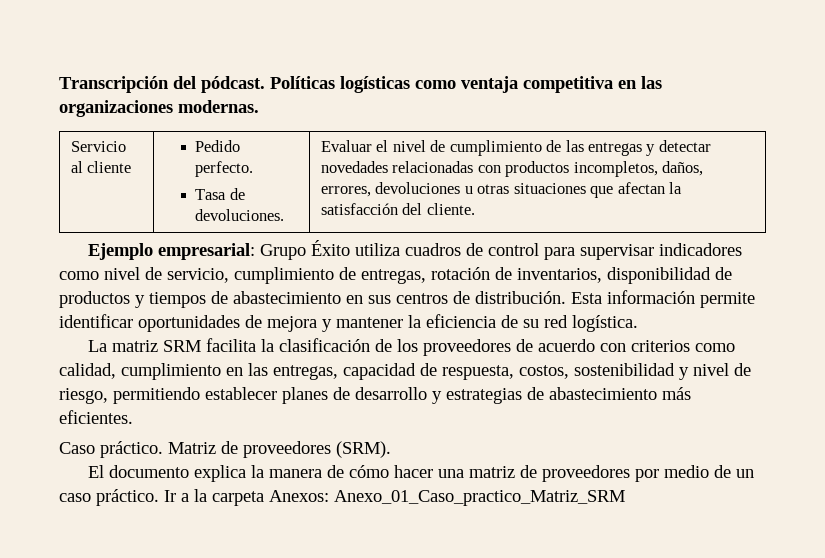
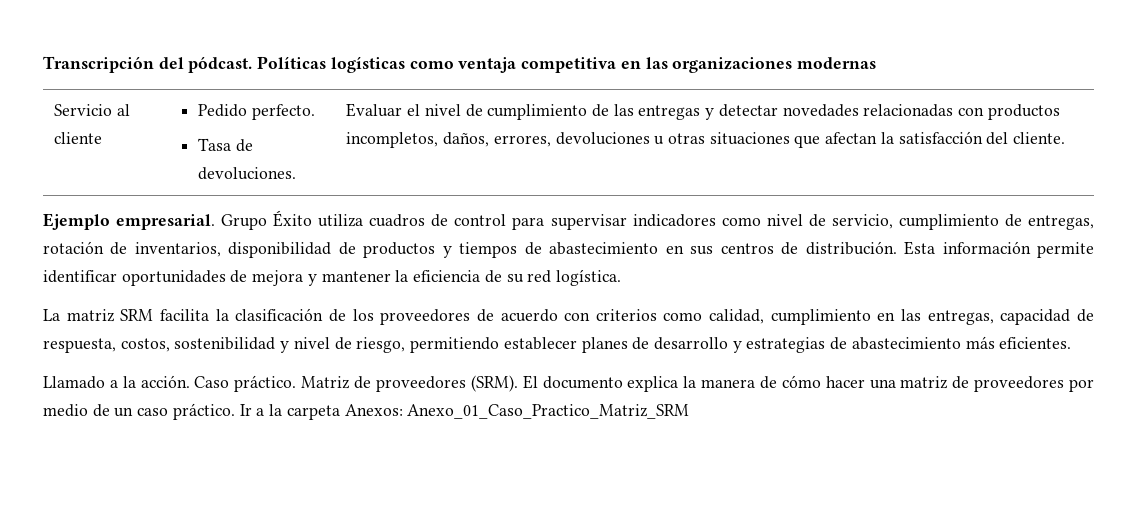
[178,100,259,113] modernas. -> [796,57,876,69] modernas
[158,243,256,260] empresarial: -> [116,214,216,230] empresarial.
(133, 417) none -> [43,375,190,389] Llamado a la acción.
(391, 449) // -> (518, 383) none
[334,490,625,506] Anexo_01_Caso_practico_Matriz_SRM -> [407,404,690,419] Anexo_01_Caso_Practico_Matriz_SRM

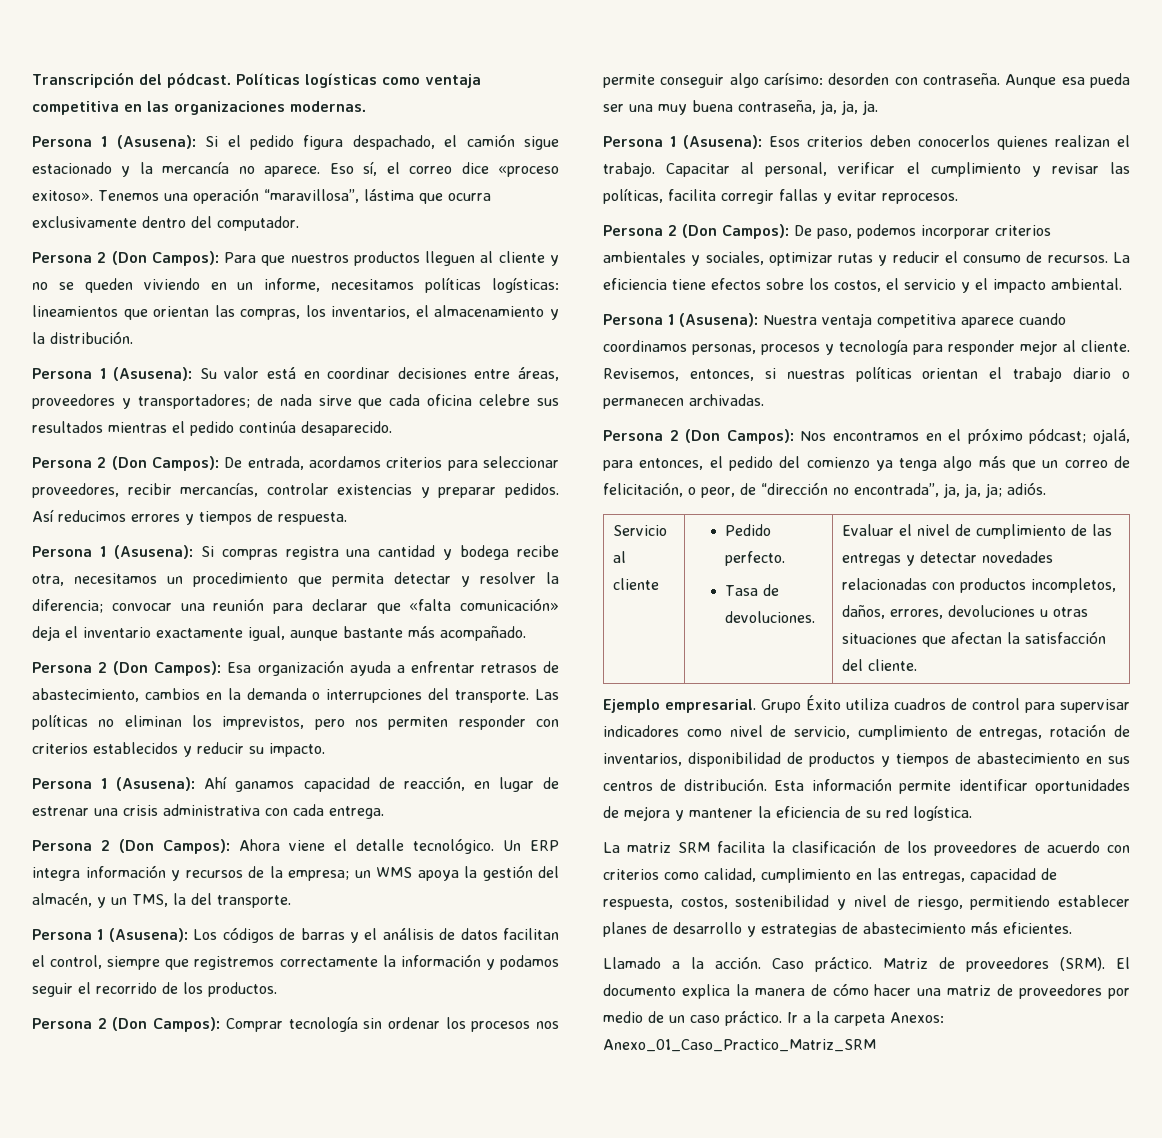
[796,57,876,69] modernas -> [290,101,366,112] [32,134,559,150] [32,161,559,177] [32,188,491,204] [32,216,299,231] [32,251,559,266] [32,277,559,293] [32,305,559,320] [32,331,133,344] [32,367,560,381] [32,394,559,409] [32,421,392,436] [32,456,559,471] [32,482,559,498] [32,509,347,525] [32,545,559,560] [32,572,559,587] [32,598,559,614] [32,626,526,641] [32,660,560,676] [32,688,560,703] [32,714,559,730] [32,742,325,757] [32,776,560,792] [32,804,384,819] [32,838,559,854] [32,865,559,881] [32,893,291,908] [32,927,560,943] [32,954,559,970] [32,982,277,997] [32,1016,559,1032] [603,72,1130,88] [603,100,878,115] [603,135,1130,150] [603,162,1130,177] [603,188,958,204] [603,224,1051,239] [603,251,1130,266] [603,278,1122,293] [603,313,1066,328] [603,339,1130,355] [603,366,1130,382] [603,394,764,409] [603,428,1130,444] [603,456,1130,471] [603,482,1046,498] modernas. // Persona 1 (Asusena): Si el pedido figura despachado, el camión sigue estacionado y la mercancía no aparece. Eso sí, el correo dice «proceso exitoso». Tenemos una operación “maravillosa”, lástima que ocurra exclusivamente dentro del computador. // Persona 2 (Don Campos): Para que nuestros productos lleguen al cliente y no se queden viviendo en un informe, necesitamos políticas logísticas: lineamientos que orientan las compras, los inventarios, el almacenamiento y la distribución. // Persona 1 (Asusena): Su valor está en coordinar decisiones entre áreas, proveedores y transportadores; de nada sirve que cada oficina celebre sus resultados mientras el pedido continúa desaparecido. // Persona 2 (Don Campos): De entrada, acordamos criterios para seleccionar proveedores, recibir mercancías, controlar existencias y preparar pedidos. Así reducimos errores y tiempos de respuesta. // Persona 1 (Asusena): Si compras registra una cantidad y bodega recibe otra, necesitamos un procedimiento que permita detectar y resolver la diferencia; convocar una reunión para declarar que «falta comunicación» deja el inventario exactamente igual, aunque bastante más acompañado. // Persona 2 (Don Campos): Esa organización ayuda a enfrentar retrasos de abastecimiento, cambios en la demanda o interrupciones del transporte. Las políticas no eliminan los imprevistos, pero nos permiten responder con criterios establecidos y reducir su impacto. // Persona 1 (Asusena): Ahí ganamos capacidad de reacción, en lugar de estrenar una crisis administrativa con cada entrega. // Persona 2 (Don Campos): Ahora viene el detalle tecnológico. Un ERP integra información y recursos de la empresa; un WMS apoya la gestión del almacén, y un TMS, la del transporte. // Persona 1 (Asusena): Los códigos de barras y el análisis de datos facilitan el control, siempre que registremos correctamente la información y podamos seguir el recorrido de los productos. // Persona 2 (Don Campos): Comprar tecnología sin ordenar los procesos nos permite conseguir algo carísimo: desorden con contraseña. Aunque esa pueda ser una muy buena contraseña, ja, ja, ja. // Persona 1 (Asusena): Esos criterios deben conocerlos quienes realizan el trabajo. Capacitar al personal, verificar el cumplimiento y revisar las políticas, facilita corregir fallas y evitar reprocesos. // Persona 2 (Don Campos): De paso, podemos incorporar criterios ambientales y sociales, optimizar rutas y reducir el consumo de recursos. La eficiencia tiene efectos sobre los costos, el servicio y el impacto ambiental. // Persona 1 (Asusena): Nuestra ventaja competitiva aparece cuando coordinamos personas, procesos y tecnología para responder mejor al cliente. Revisemos, entonces, si nuestras políticas orientan el trabajo diario o permanecen archivadas. // Persona 2 (Don Campos): Nos encontramos en el próximo pódcast; ojalá, para entonces, el pedido del comienzo ya tenga algo más que un correo de felicitación, o peor, de “dirección no encontrada”, ja, ja, ja; adiós.

